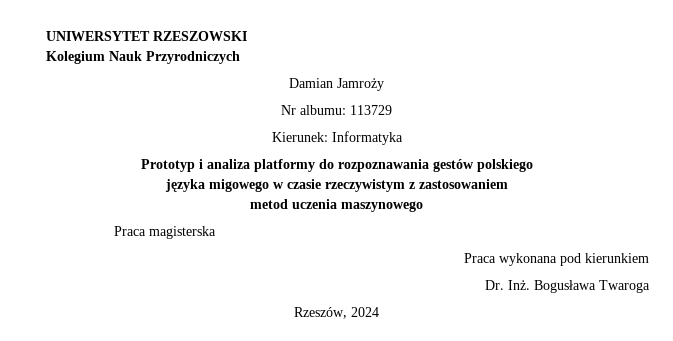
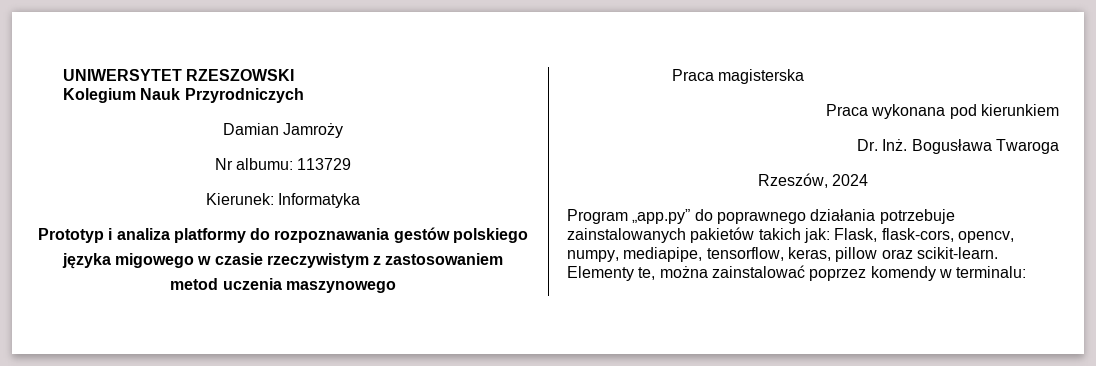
(379, 312) none -> [567,209,955,224] [567,227,1014,243] [567,247,998,262] [567,265,1027,281] // Program „app.py” do poprawnego działania potrzebuje zainstalowanych pakietów takich jak: Flask, flask-cors, opencv, numpy, mediapipe, tensorflow, keras, pillow oraz scikit-learn. Elementy te, można zainstalować poprzez komendy w terminalu:

